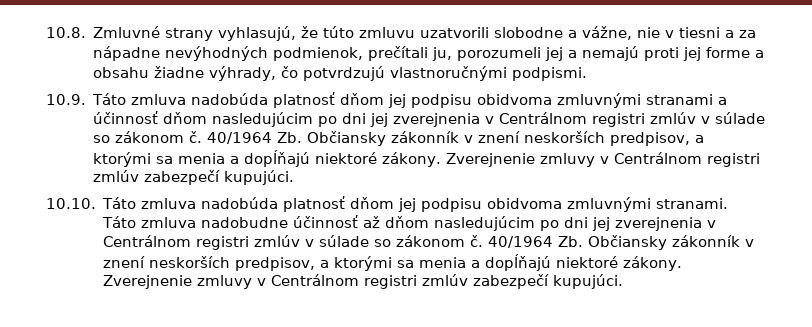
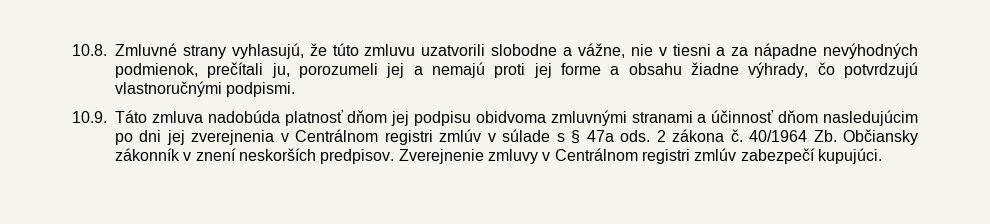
[93,131,705,146] [93,150,761,167] [93,170,295,185] [46,196,729,212] [102,215,717,231] [103,235,755,250] [103,254,683,271] [103,274,624,289] so zákonom č. 40/1964 Zb. Občiansky zákonník v znení neskorších predpisov, a ktorými sa menia a dopĺňajú niektoré zákony. Zverejnenie zmluvy v Centrálnom registri zmlúv zabezpečí kupujúci. // 10.10. Táto zmluva nadobúda platnosť dňom jej podpisu obidvoma zmluvnými stranami. Táto zmluva nadobudne účinnosť až dňom nasledujúcim po dni jej zverejnenia v Centrálnom registri zmlúv v súlade so zákonom č. 40/1964 Zb. Občiansky zákonník v znení neskorších predpisov, a ktorými sa menia a dopĺňajú niektoré zákony. Zverejnenie zmluvy v Centrálnom registri zmlúv zabezpečí kupujúci. -> [556,129,919,145] [115,148,882,164] s § 47a ods. 2 zákona č. 40/1964 Zb. Občiansky zákonník v znení neskorších predpisov. Zverejnenie zmluvy v Centrálnom registri zmlúv zabezpečí kupujúci.

